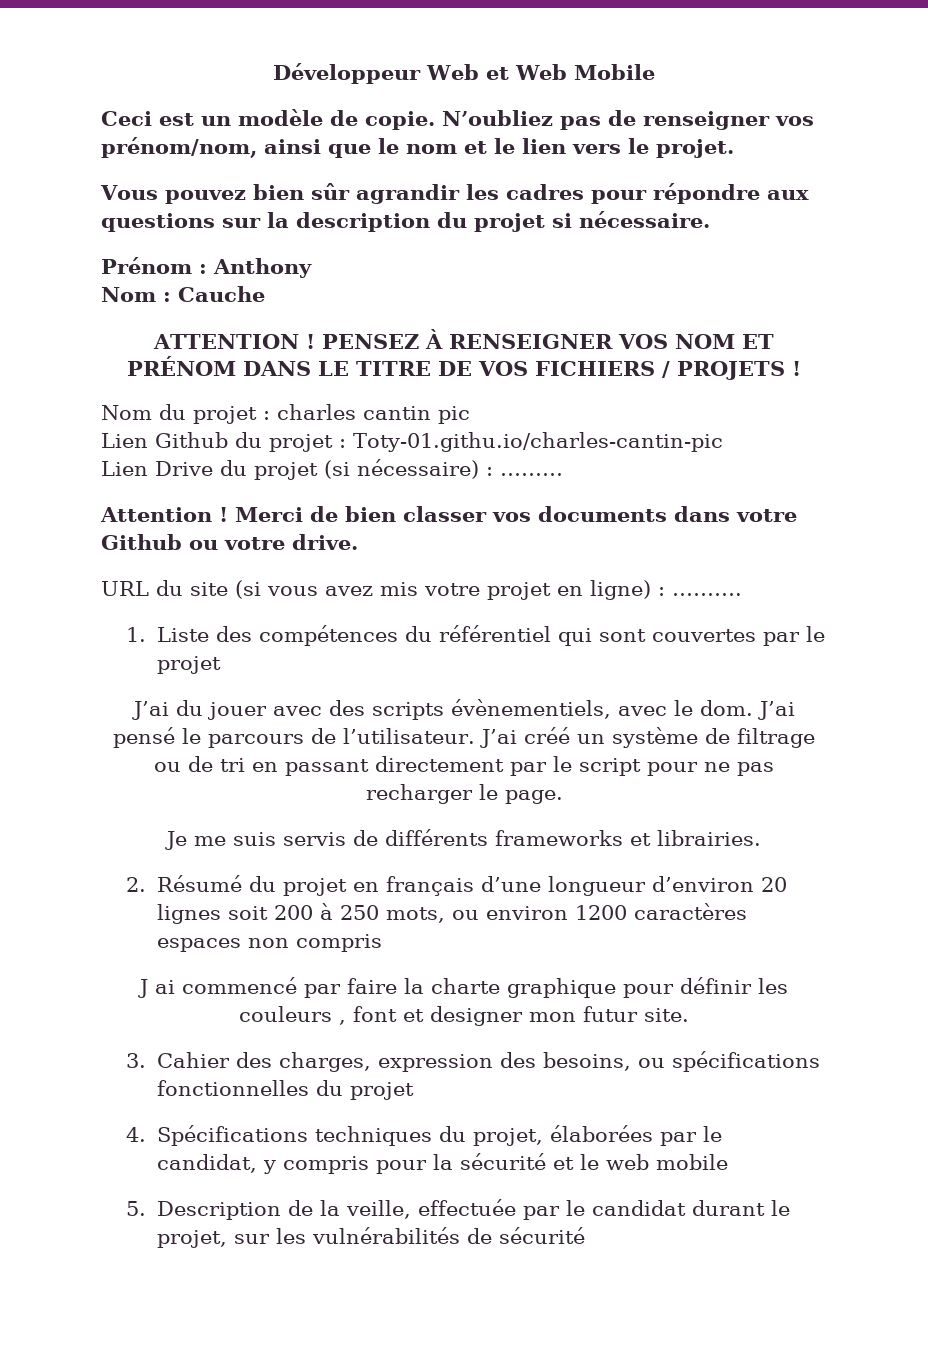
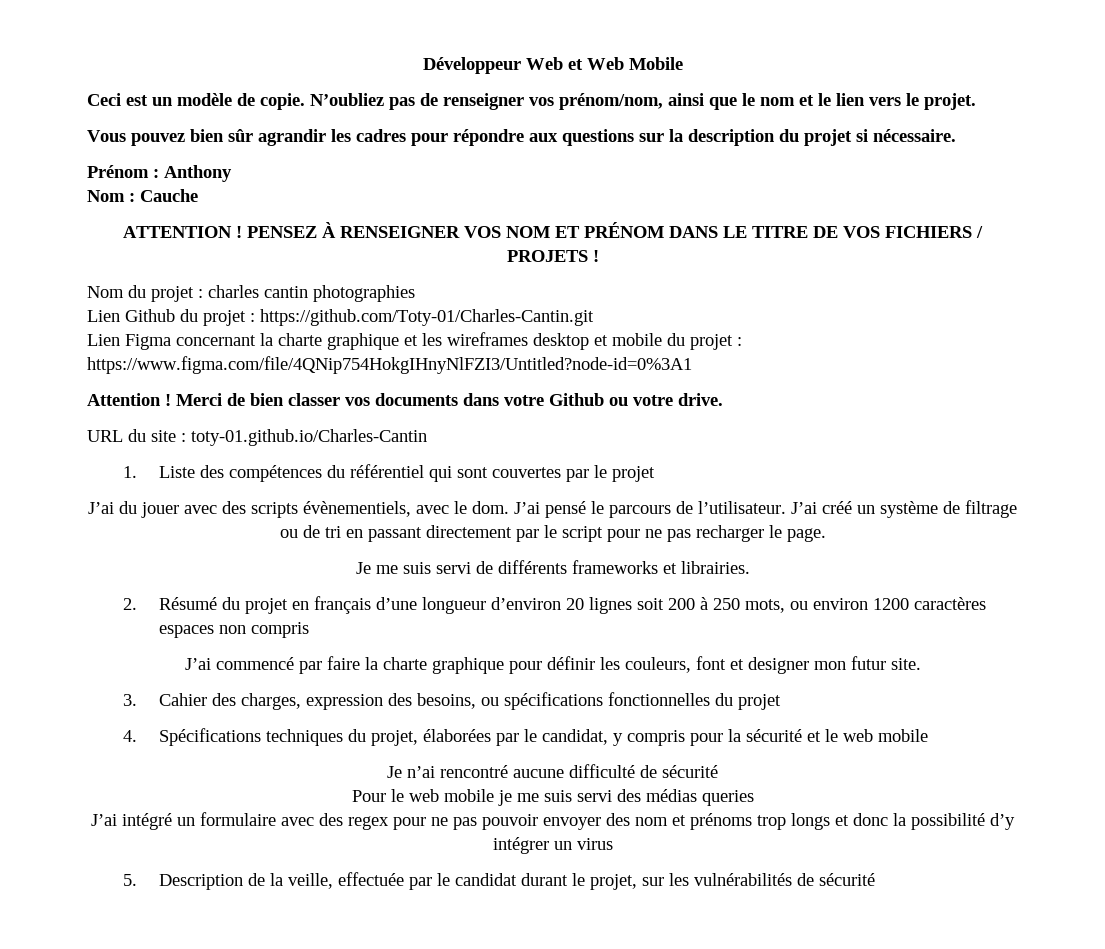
[438,406,470,424] pic -> [313,285,415,302] photographies
[353,432,723,452] [101,459,563,480] Toty-01.githu.io/charles-cantin-pic // Lien Drive du projet (si nécessaire) : ……… -> [260,309,594,326] [87,332,742,350] [87,356,692,374] https://github.com/Toty-01/Charles-Cantin.git // Lien Figma concernant la charte graphique et les wireframes desktop et mobile du projet : https://www.figma.com/file/4QNip754HokgIHnyNlFZI3/Untitled?node-id=0%3A1
[235,580,742,600] (si vous avez mis votre projet en ligne) : ………. -> [181,429,427,446] : toty-01.github.io/Charles-Cantin
[283,832,346,846] servis -> [435,562,471,574] servi
[138,979,175,998] J ai -> [184,658,211,670] J’ai
[239,1006,346,1025] couleurs , -> [624,657,691,673] couleurs,
(728, 1162) none -> [387,764,718,778] [351,789,754,806] [91,812,1015,830] [492,837,613,854] // Je n’ai rencontré aucune difficulté de sécurité // Pour le web mobile je me suis servi des médias queries // J’ai intégré un formulaire avec des regex pour ne pas pouvoir envoyer des nom et prénoms trop longs et donc la possibilité d’y intégrer un virus

